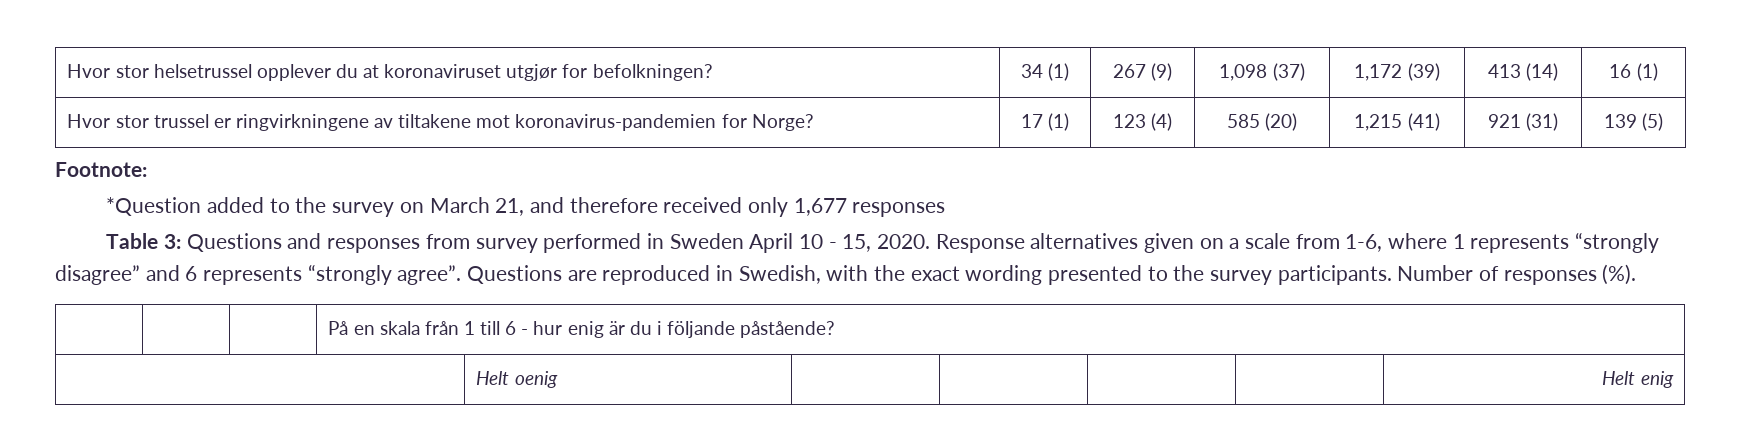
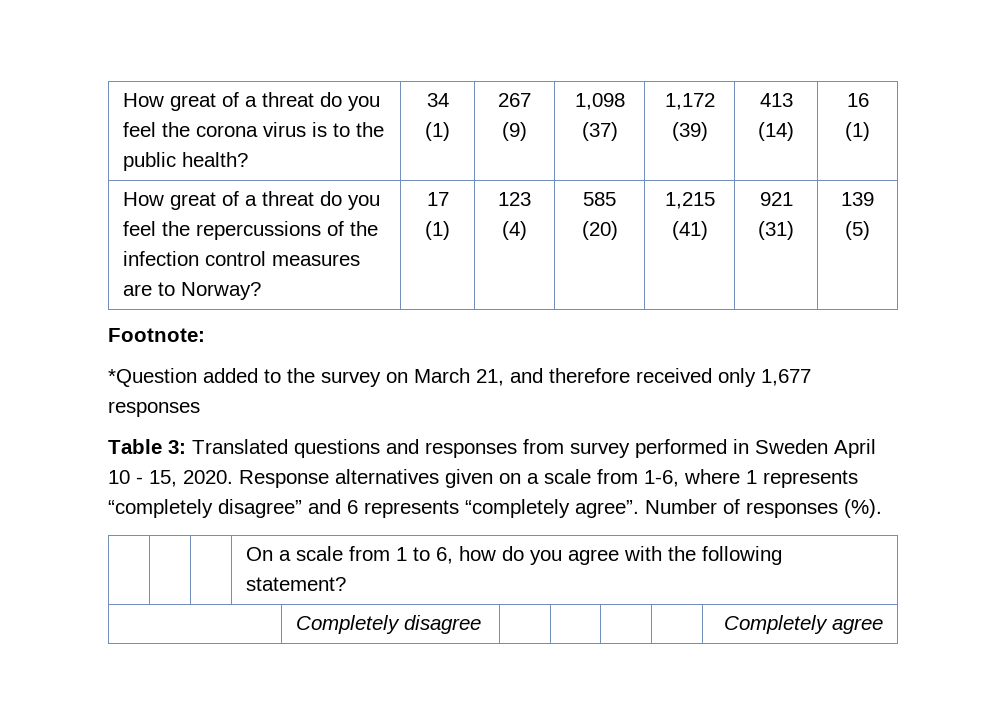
[67,64,713,81] Hvor stor helsetrussel opplever du at koronaviruset utgjør for befolkningen? -> [123,92,381,111] [123,122,385,137] [123,152,249,171] How great of a threat do you feel the corona virus is to the public health?
[67,114,814,131] Hvor stor trussel er ringvirkningene av tiltakene mot koronavirus-pandemien for Norge? -> [123,191,381,210] [123,221,379,240] [123,251,361,266] [123,282,262,300] How great of a threat do you feel the repercussions of the infection control measures are to Norway?
[186,233,282,252] Questions -> [192,439,380,458] Translated questions
[1574,232,1659,253] “strongly -> [108,499,213,518] “completely
[307,264,1637,285] [328,321,836,338] [476,371,558,388] [1602,371,1674,388] “strongly agree”. Questions are reproduced in Swedish, with the exact wording presented to the survey participants. Number of responses (%). // | | | På en skala från 1 till 6 - hur enig är du i följande påstående? // | Helt oenig | | | | | Helt enig -> [465,499,882,518] [246,546,783,565] [246,577,347,591] [296,615,482,634] [723,615,883,634] “completely agree”. Number of responses (%). // | | | On a scale from 1 to 6, how do you agree with the following statement? // | Completely disagree | | | | | Completely agree

